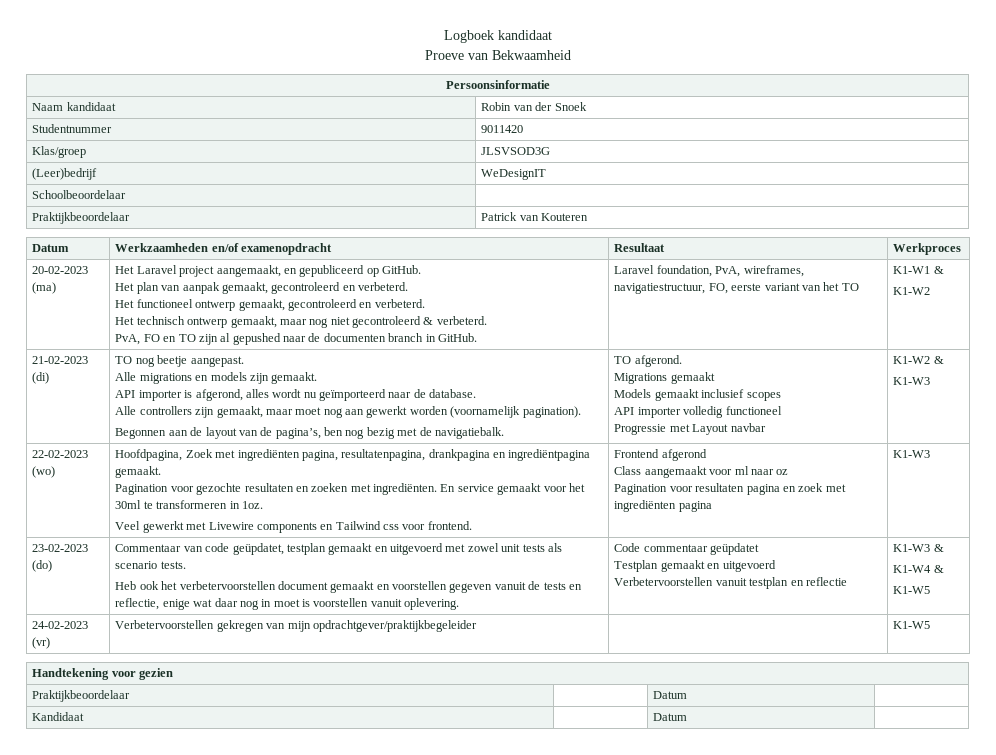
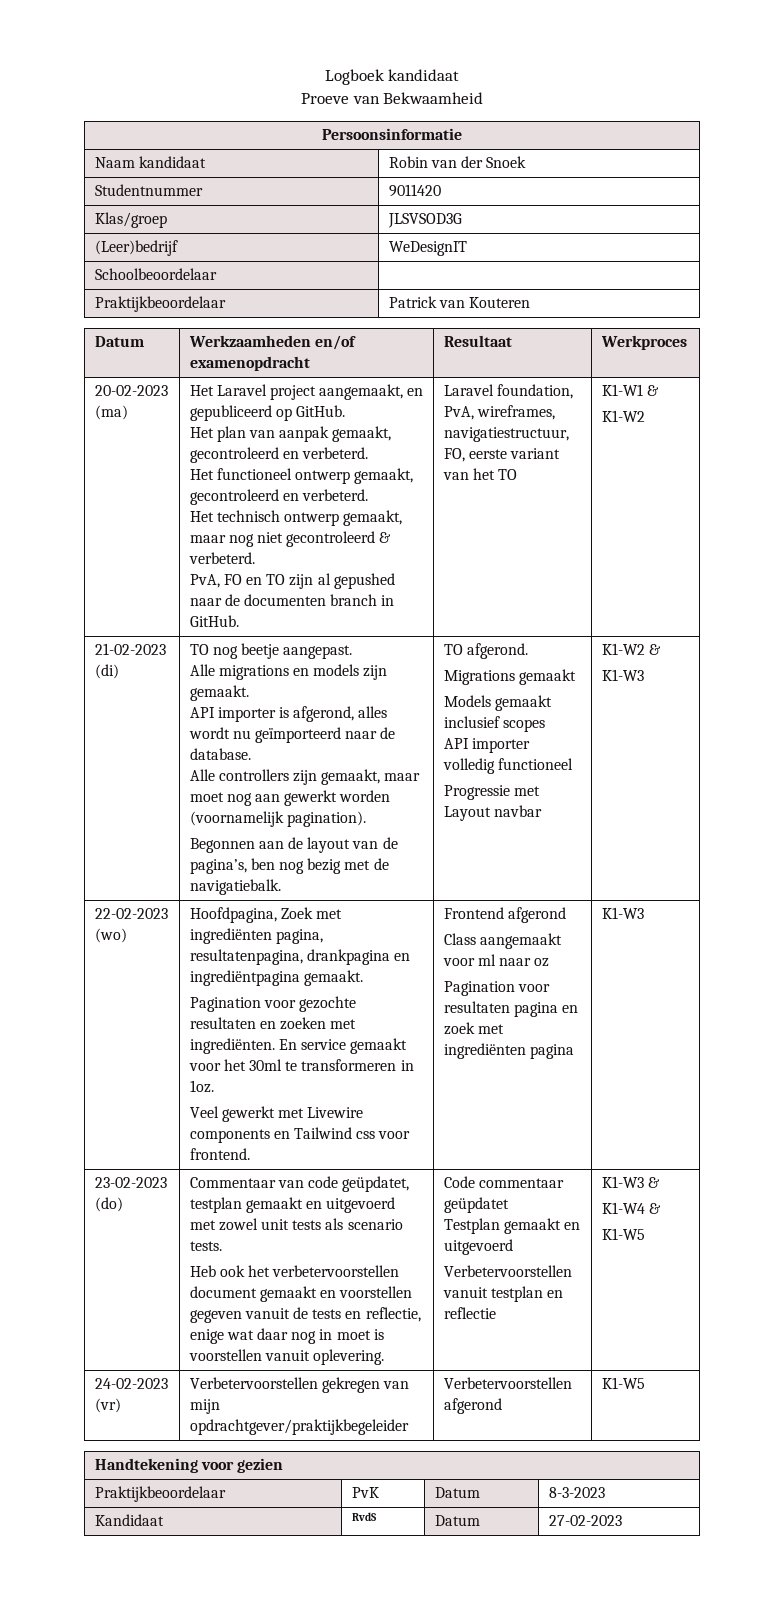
(477, 626) none -> [443,1377,572,1389] [443,1398,502,1414] Verbetervoorstellen afgerond
[653,691,688,699] | Datum | -> [351,1487,379,1498] [434,1487,480,1498] [548,1487,605,1498] PvK | Datum | 8-3-2023
[653,713,688,721] | Datum | -> [351,1512,377,1521] [434,1515,480,1526] [548,1515,622,1526] RvdS | Datum | 27-02-2023

